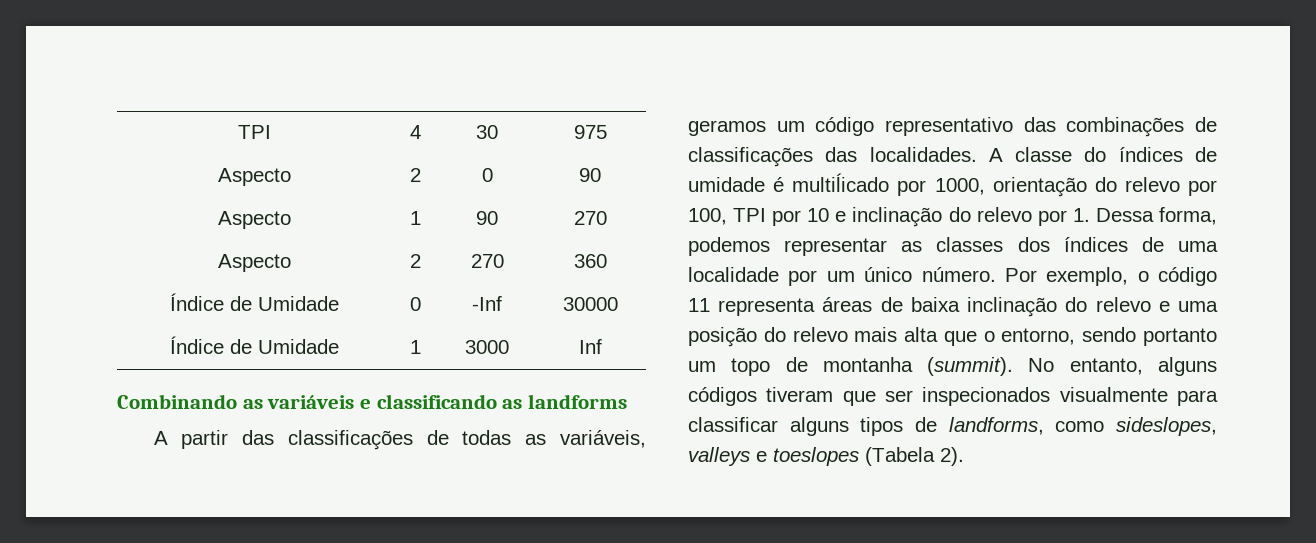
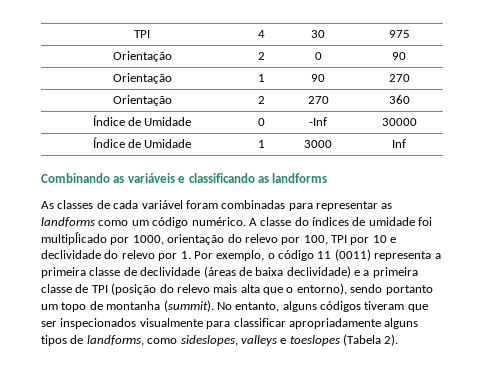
[217,168,291,186] Aspecto -> [112,51,172,62] Orientação
[217,211,291,229] Aspecto -> [112,73,172,84] Orientação
[217,254,291,272] Aspecto -> [112,95,172,106] Orientação
[153,430,646,450] [688,117,1217,137] [688,147,977,167] A partir das classificações de todas as variáveis, geramos um código representativo das combinações de classificações das localidades. -> [41,200,393,211] [41,217,246,228] As classes de cada variável foram combinadas para representar as landforms como um código numérico.
[773,173,890,192] é multiĺicado -> [418,217,433,226] [41,232,107,245] foi multipĺicado
[852,207,943,227] inclinação -> [41,250,101,259] declividade
[1095,207,1217,225] [688,237,1218,256] [688,267,996,286] Dessa forma, podemos representar as classes dos índices de uma localidade por um único número. -> (191, 255) none
[718,297,1218,317] [688,327,757,347] representa áreas de baixa inclinação do relevo e uma posição -> [334,249,441,261] [41,266,418,278] [41,283,157,295] (0011) representa a primeira classe de declividade (áreas de baixa declividade) e a primeira classe de TPI (posição
[1001,328,1076,345] entorno, -> [296,283,347,295] entorno),
(778, 424) none -> [288,318,381,329] apropriadamente

